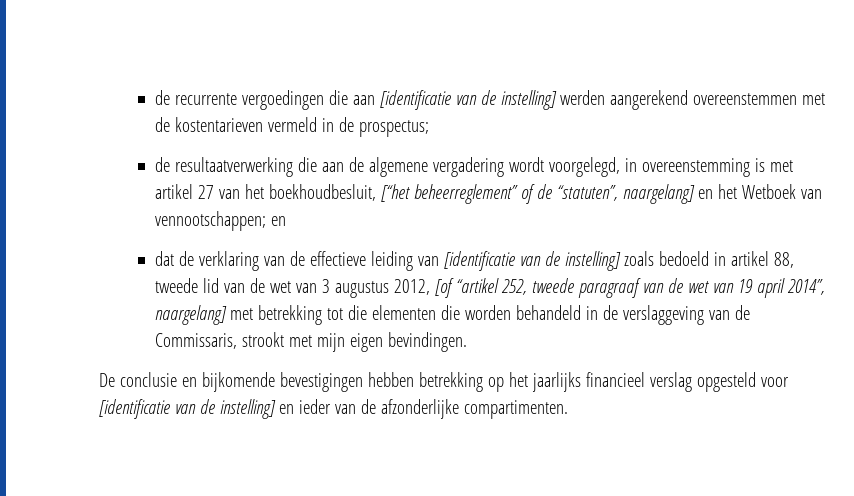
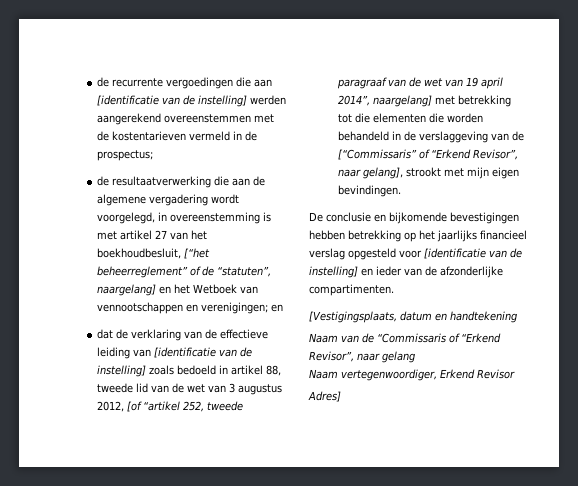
[154,211,266,231] vennootschappen; -> [97,302,269,314] vennootschappen en verenigingen;
[154,333,237,349] Commissaris, -> [338,149,519,160] [338,167,404,179] [“Commissaris” of “Erkend Revisor”, naar gelang],
(568, 409) none -> [309,311,517,323] [309,333,501,343] [309,351,415,363] [309,369,515,381] [308,391,341,402] // [Vestigingsplaats, datum en handtekening // Naam van de “Commissaris of “Erkend Revisor”, naar gelang // Naam vertegenwoordiger, Erkend Revisor // Adres]

